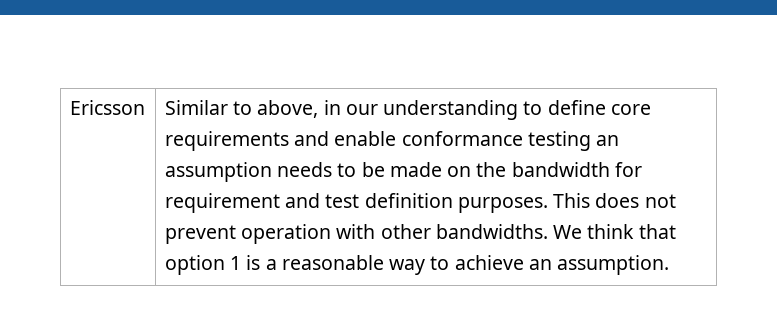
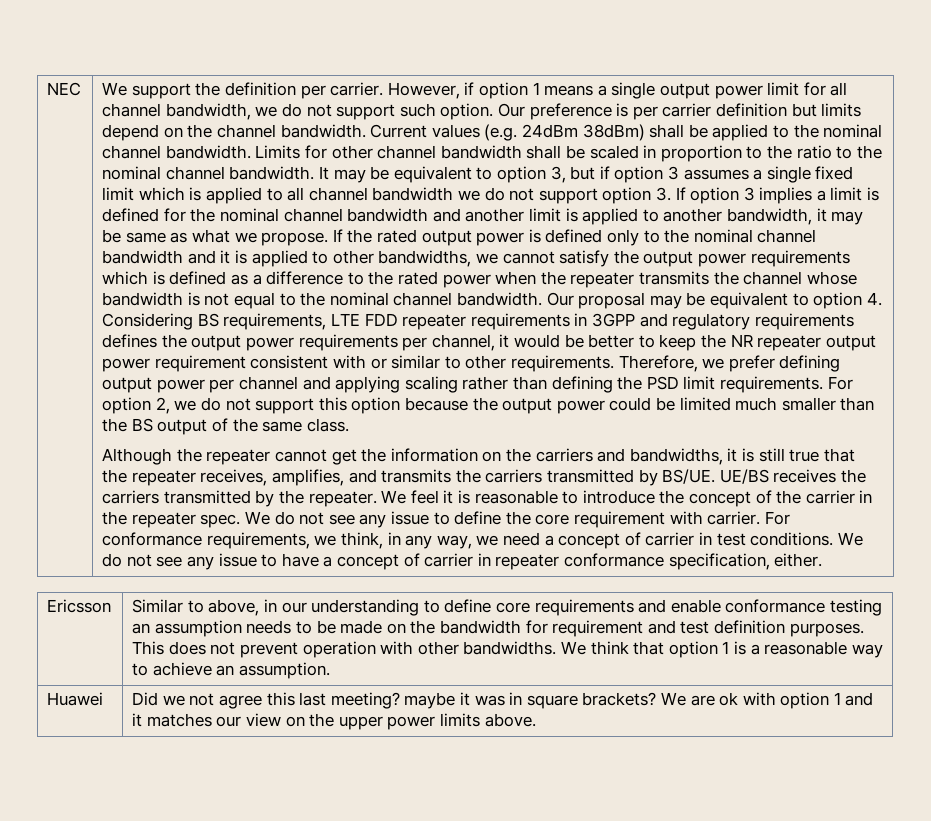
(69, 107) none -> [47,82,82,96] [102,82,848,99] [102,103,862,120] [102,124,883,141] [102,145,882,162] [102,166,854,183] [102,187,880,204] [102,208,864,225] [102,229,817,246] [102,250,850,267] [102,271,857,288] [102,292,882,309] [102,313,854,330] [102,334,876,351] [102,355,841,372] [102,376,853,393] [102,397,875,414] [102,418,349,435] [102,448,855,465] [102,469,866,486] [102,490,873,507] [102,511,790,528] [102,532,863,549] [102,553,823,570] NEC | We support the definition per carrier. However, if option 1 means a single output power limit for all channel bandwidth, we do not support such option. Our preference is per carrier definition but limits depend on the channel bandwidth. Current values (e.g. 24dBm 38dBm) shall be applied to the nominal channel bandwidth. Limits for other channel bandwidth shall be scaled in proportion to the ratio to the nominal channel bandwidth. It may be equivalent to option 3, but if option 3 assumes a single fixed limit which is applied to all channel bandwidth we do not support option 3. If option 3 implies a limit is defined for the nominal channel bandwidth and another limit is applied to another bandwidth, it may be same as what we propose. If the rated output power is defined only to the nominal channel bandwidth and it is applied to other bandwidths, we cannot satisfy the output power requirements which is defined as a difference to the rated power when the repeater transmits the channel whose bandwidth is not equal to the nominal channel bandwidth. Our proposal may be equivalent to option 4. Considering BS requirements, LTE FDD repeater requirements in 3GPP and regulatory requirements defines the output power requirements per channel, it would be better to keep the NR repeater output power requirement consistent with or similar to other requirements. Therefore, we prefer defining output power per channel and applying scaling rather than defining the PSD limit requirements. For option 2, we do not support this option because the output power could be limited much smaller than the BS output of the same class. // Although the repeater cannot get the information on the carriers and bandwidths, it is still true that the repeater receives, amplifies, and transmits the carriers transmitted by BS/UE. UE/BS receives the carriers transmitted by the repeater. We feel it is reasonable to introduce the concept of the carrier in the repeater spec. We do not see any issue to define the core requirement with carrier. For conformance requirements, we think, in any way, we need a concept of carrier in test conditions. We do not see any issue to have a concept of carrier in repeater conformance specification, either. //
(670, 265) none -> [47,692,104,706] [132,692,874,709] [132,713,536,730] // Huawei | Did we not agree this last meeting? maybe it was in square brackets? We are ok with option 1 and it matches our view on the upper power limits above.

